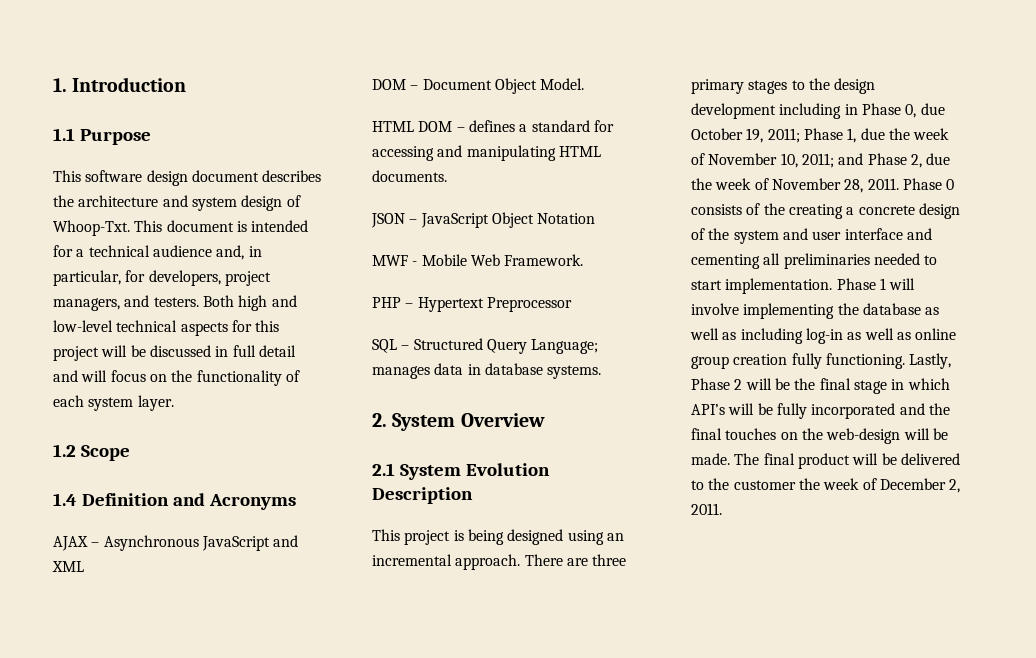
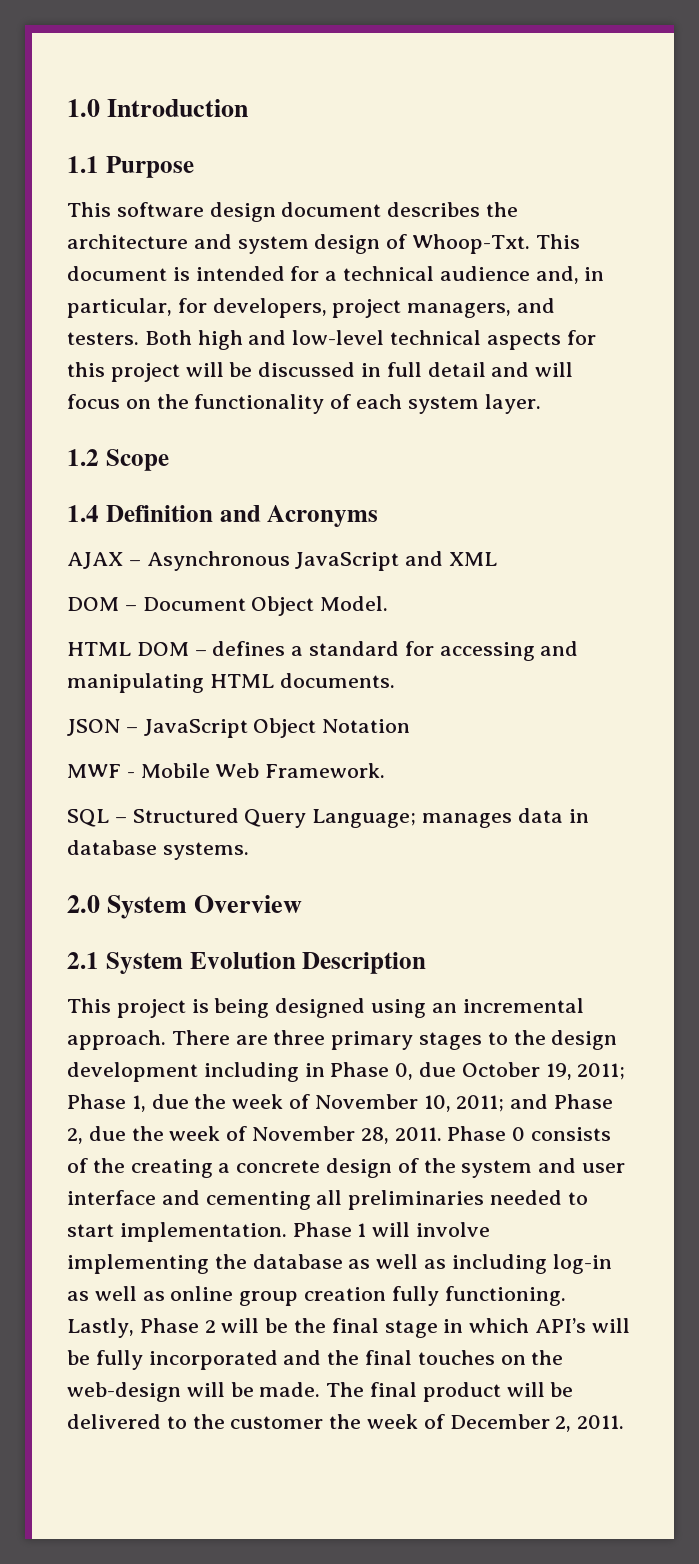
[53,78,67,92] 1. -> [67,99,100,117] 1.0
[372,297,572,312] // PHP – Hypertext Preprocessor -> (386, 770) none
[372,413,387,427] 2. -> [67,895,100,913] 2.0

